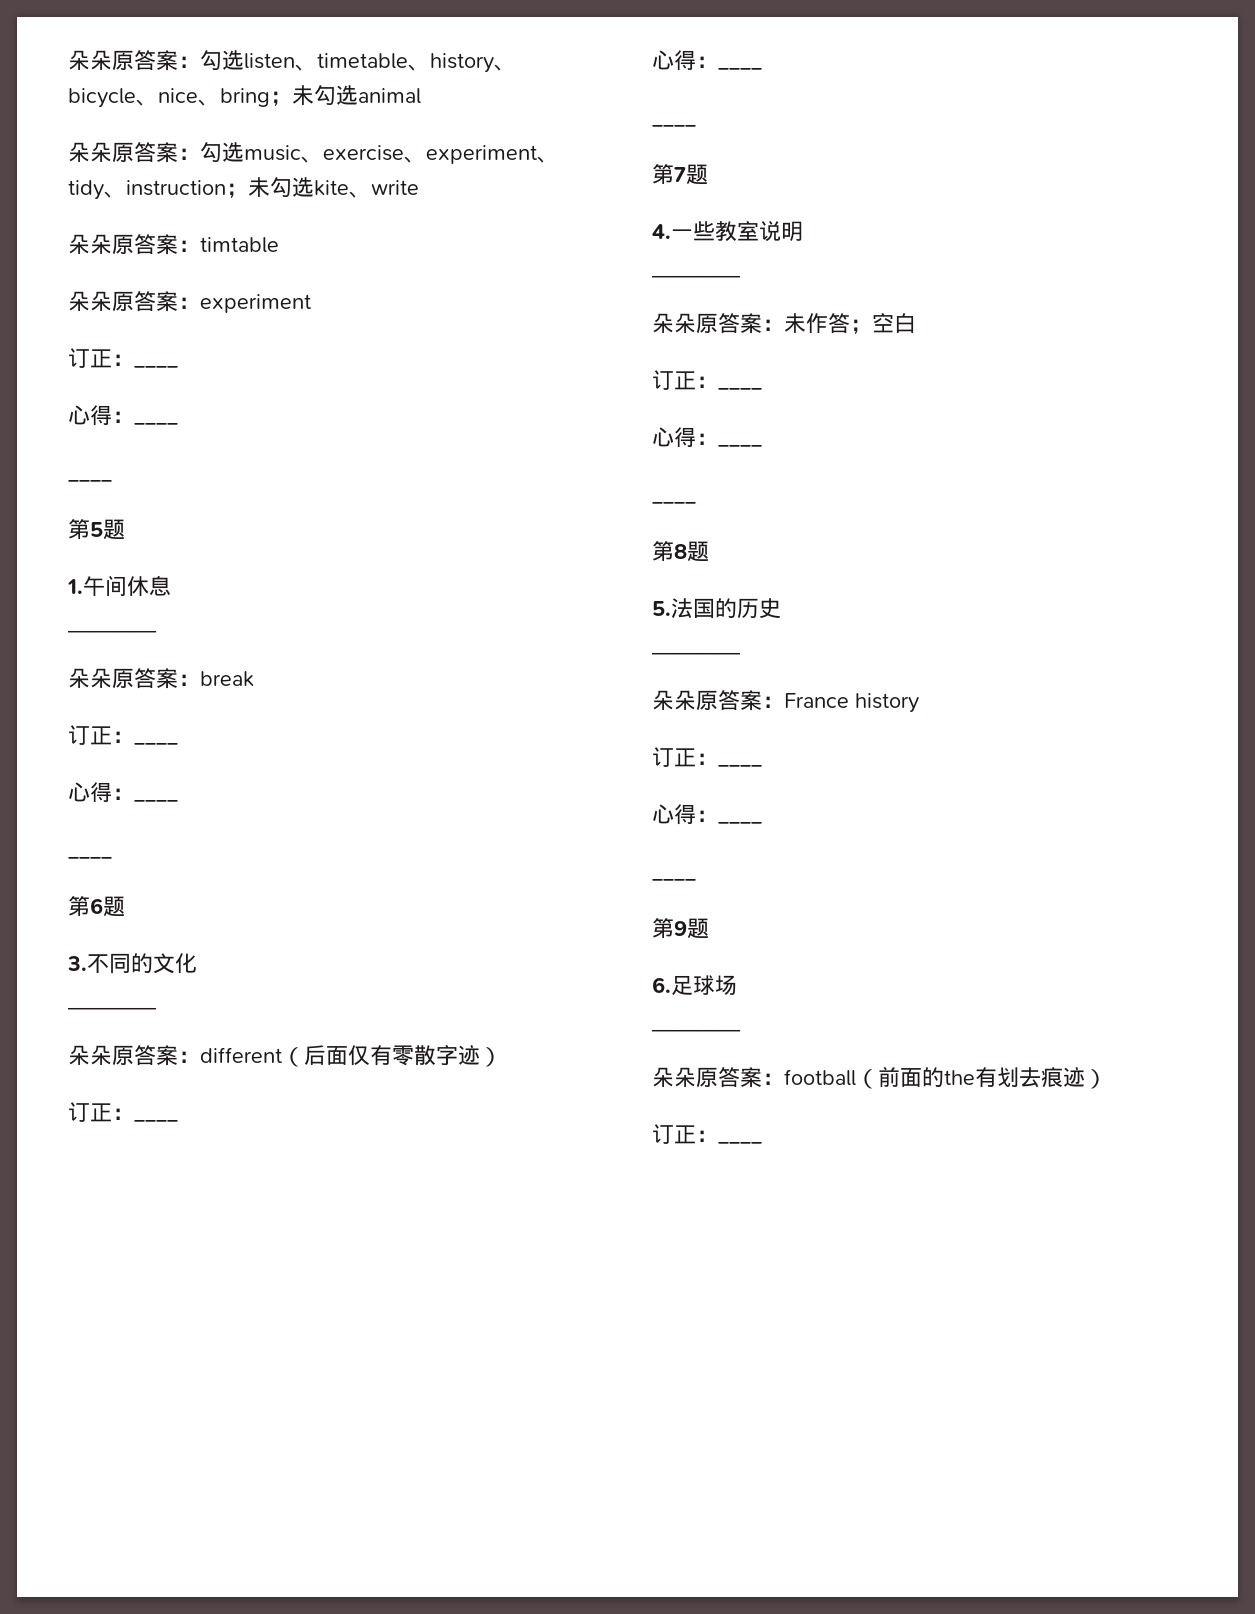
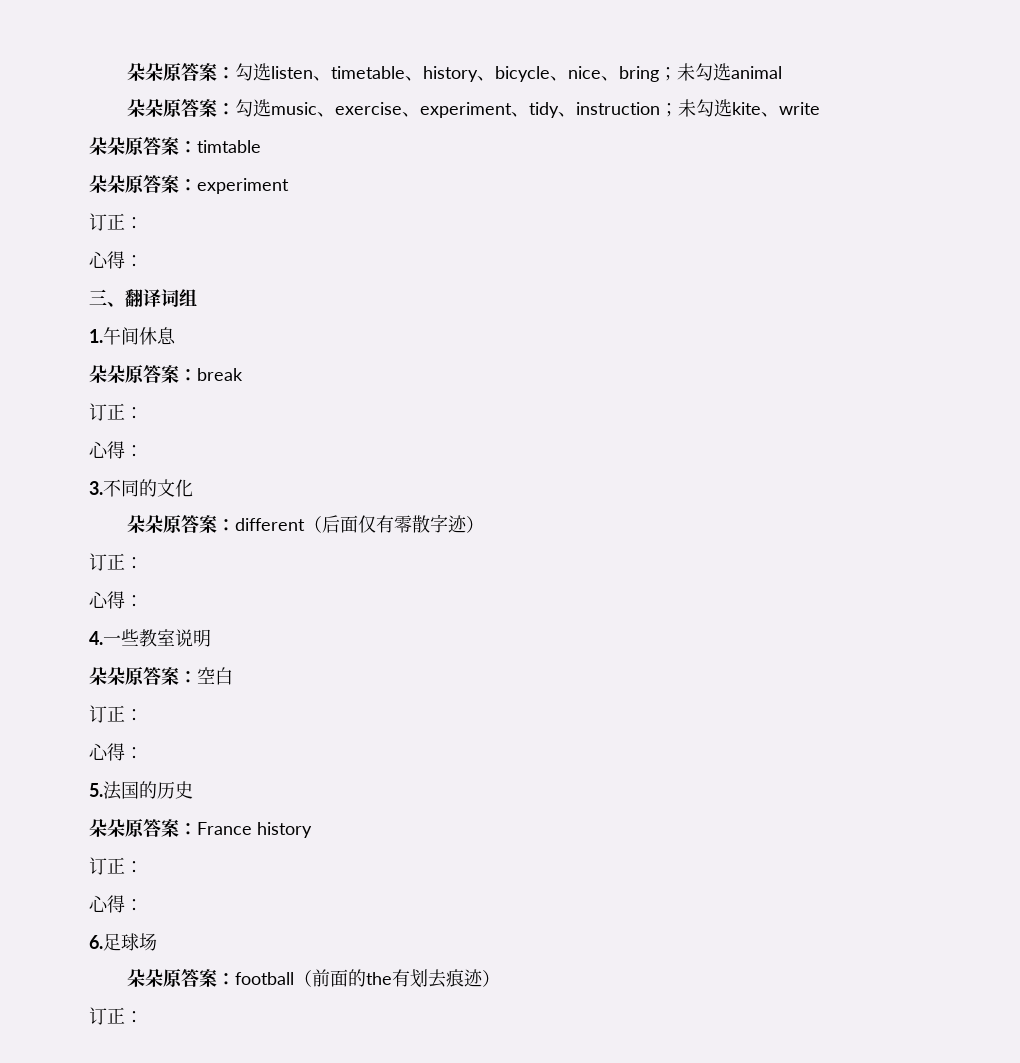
[134,366,178,368] [68,405,134,426] [134,423,178,425] [68,480,112,482] [68,519,125,540] ____ // 心得：____ // ____ // 第5题 -> [89,251,143,269] [89,289,197,307] // 心得： // 三、翻译词组
[68,629,157,633] // ＿＿＿＿ -> (176, 336) none
[134,743,178,745] [68,782,134,803] [134,800,178,802] [68,857,112,859] [68,896,125,917] ____ // 心得：____ // ____ // 第6题 -> [89,441,143,459] // 心得：
[68,1006,157,1010] // ＿＿＿＿ -> (193, 488) none
[134,1120,178,1122] [652,50,718,71] [718,68,762,70] [652,125,696,127] [652,164,708,185] ____ // 心得：____ // ____ // 第7题 -> [89,591,143,609] // 心得：
[652,274,741,278] [652,313,872,334] // ＿＿＿＿ // 朵朵原答案：未作答； -> [89,666,197,685] // 朵朵原答案：
[718,388,762,390] [652,427,718,448] [718,445,762,447] [652,502,696,504] [652,541,709,562] ____ // 心得：____ // ____ // 第8题 -> [89,743,143,761] // 心得：
[652,651,741,655] // ＿＿＿＿ -> (193, 790) none
[718,765,762,767] [652,804,718,825] [718,822,762,824] [652,879,696,881] [652,918,709,939] ____ // 心得：____ // ____ // 第9题 -> [89,895,143,913] // 心得：
[652,1028,741,1032] // ＿＿＿＿ -> (157, 942) none
[718,1142,762,1144] ____ -> (143, 1017) none

